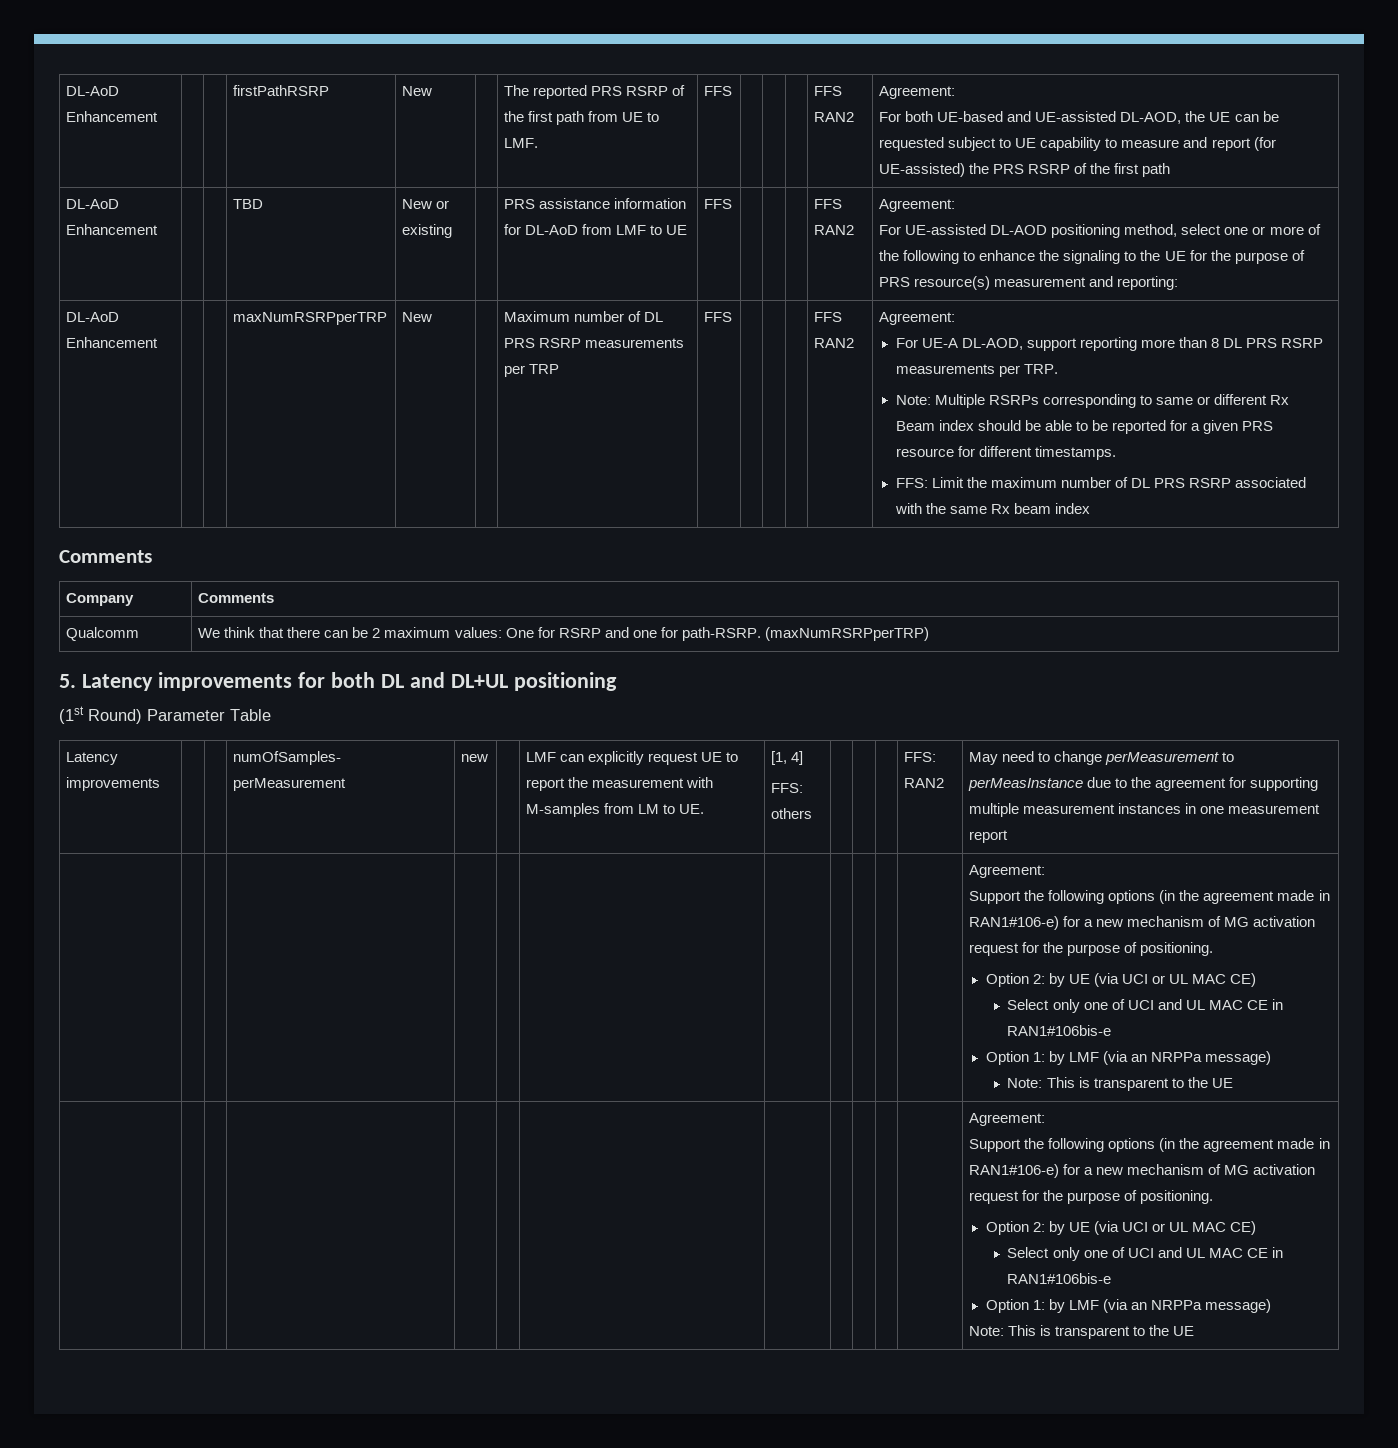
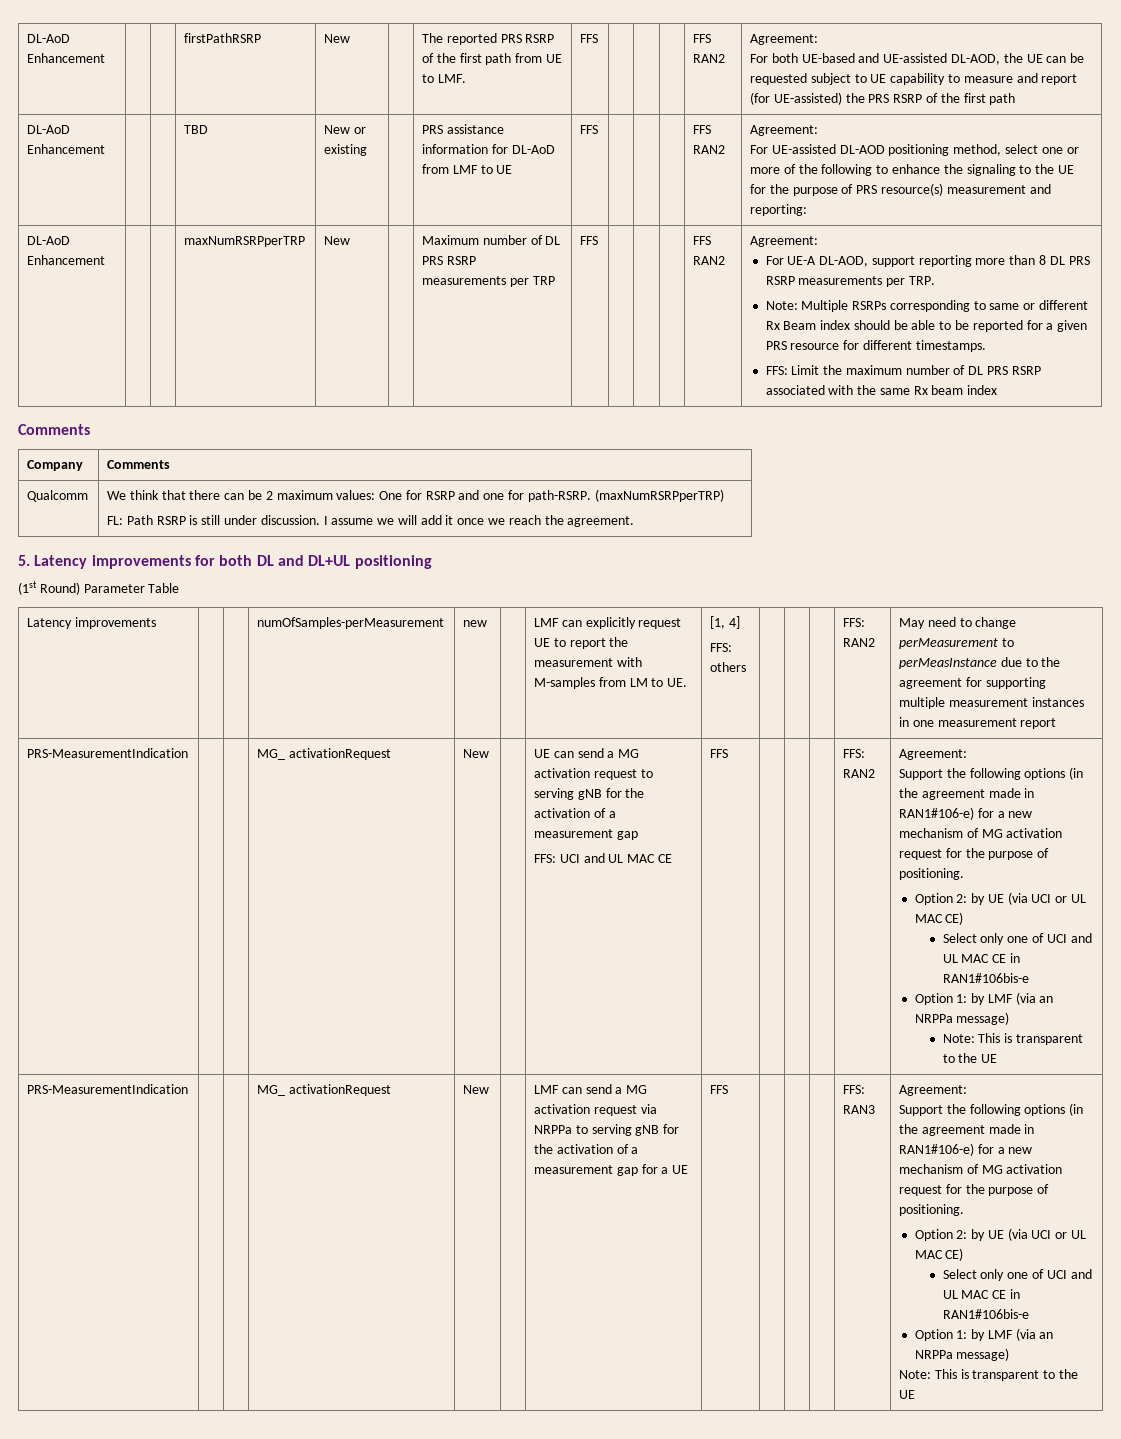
(929, 634) none -> [107,515,635,527] // FL: Path RSRP is still under discussion. I assume we will add it once we reach the agreement.
(1009, 836) | | | | | | | | | | | -> [27,748,189,758] [257,748,391,760] [463,749,490,758] [534,748,640,758] [534,768,653,780] [534,788,645,800] [534,808,616,818] [534,829,638,840] [534,853,673,863] [710,749,729,758] [843,749,866,758] [843,769,876,778] PRS-MeasurementIndication | | | MG_ activationRequest | New | | UE can send a MG activation request to serving gNB for the activation of a measurement gap // FFS: UCI and UL MAC CE | FFS | | | | FFS: RAN2
(1233, 1083) | | | | | | | | | | | -> [27,1084,189,1094] [257,1084,391,1096] [463,1085,490,1094] [534,1084,648,1094] [534,1104,657,1116] [534,1124,680,1136] [534,1144,639,1154] [534,1164,689,1176] [710,1085,729,1094] [843,1085,866,1094] [843,1105,876,1114] PRS-MeasurementIndication | | | MG_ activationRequest | New | | LMF can send a MG activation request via NRPPa to serving gNB for the activation of a measurement gap for a UE | FFS | | | | FFS: RAN3

